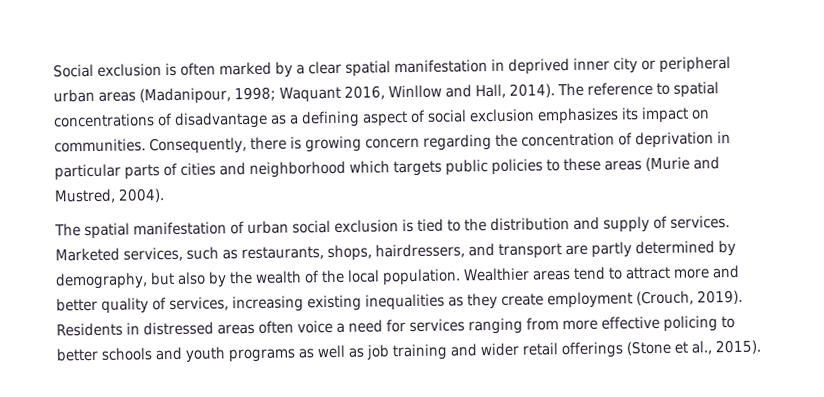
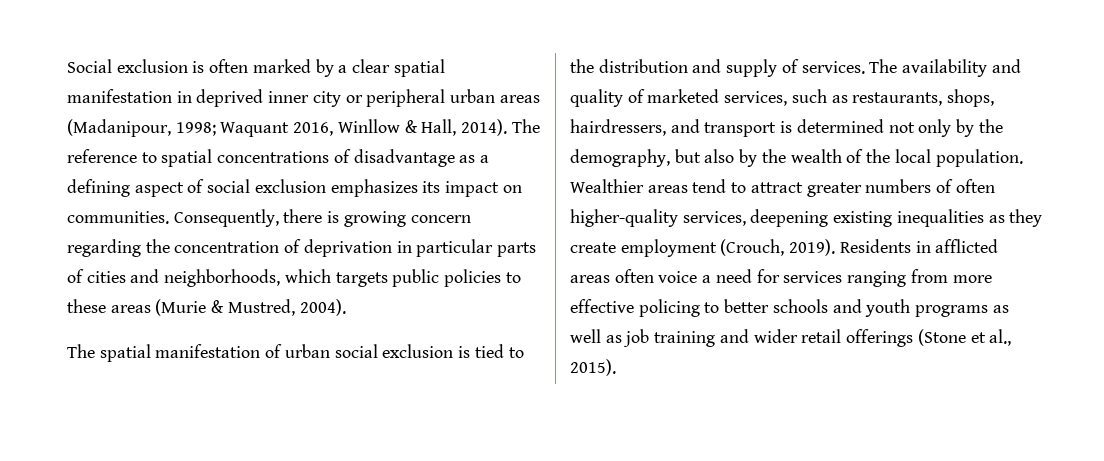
[444,84,472,98] and -> [404,120,418,133] &
[249,160,346,179] neighborhood -> [164,269,281,287] neighborhoods,
[693,156,720,170] and -> [211,300,225,313] &
[55,247,120,262] Marketed -> [869,59,1021,77] [570,89,720,107] The availability and quality of marketed
[565,239,736,258] are partly determined by -> [780,119,1003,137] is determined not only by the
[673,264,740,279] [56,295,304,314] more and better quality of services, increasing -> [806,179,995,197] [570,209,829,227] greater numbers of often higher-quality services, deepening
[143,321,214,336] distressed -> [935,239,999,253] afflicted

